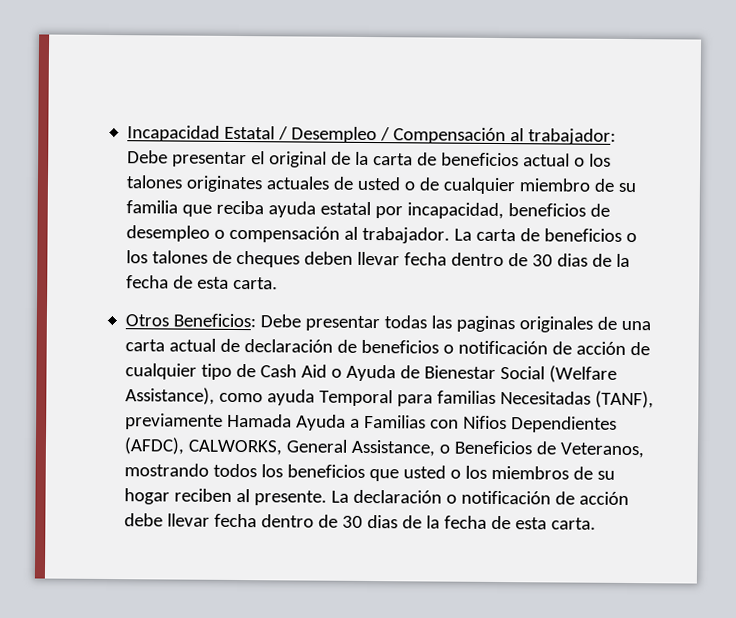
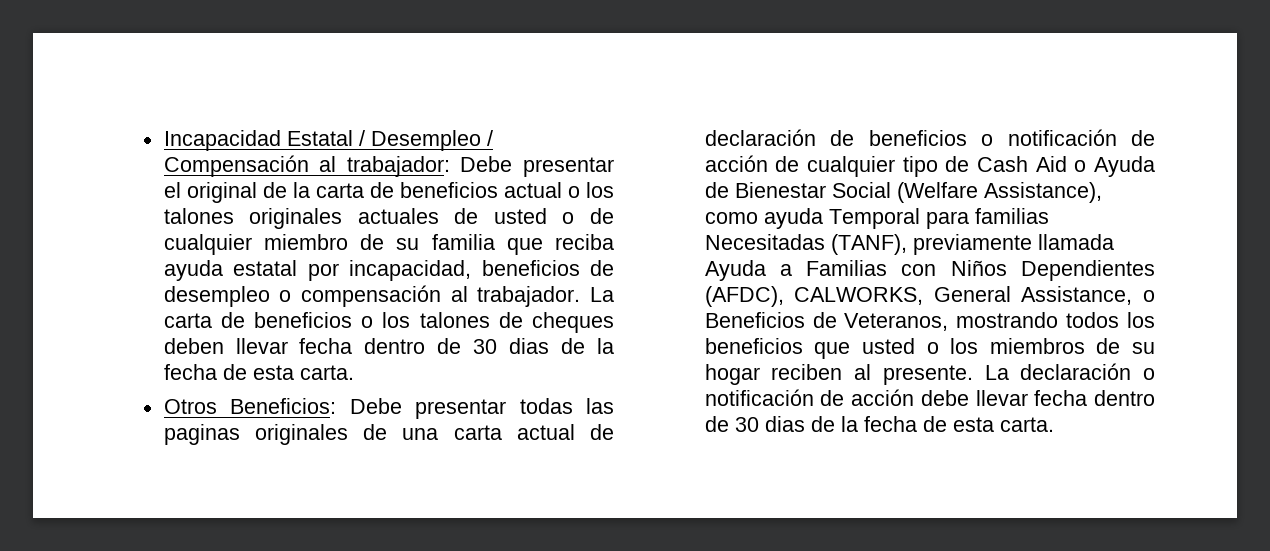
[186,175,264,193] originates -> [249,208,343,229] originales
[227,413,293,428] Hamada -> [1037,234,1114,250] llamada
[463,415,508,430] Nifios -> [950,260,1007,276] Niños

